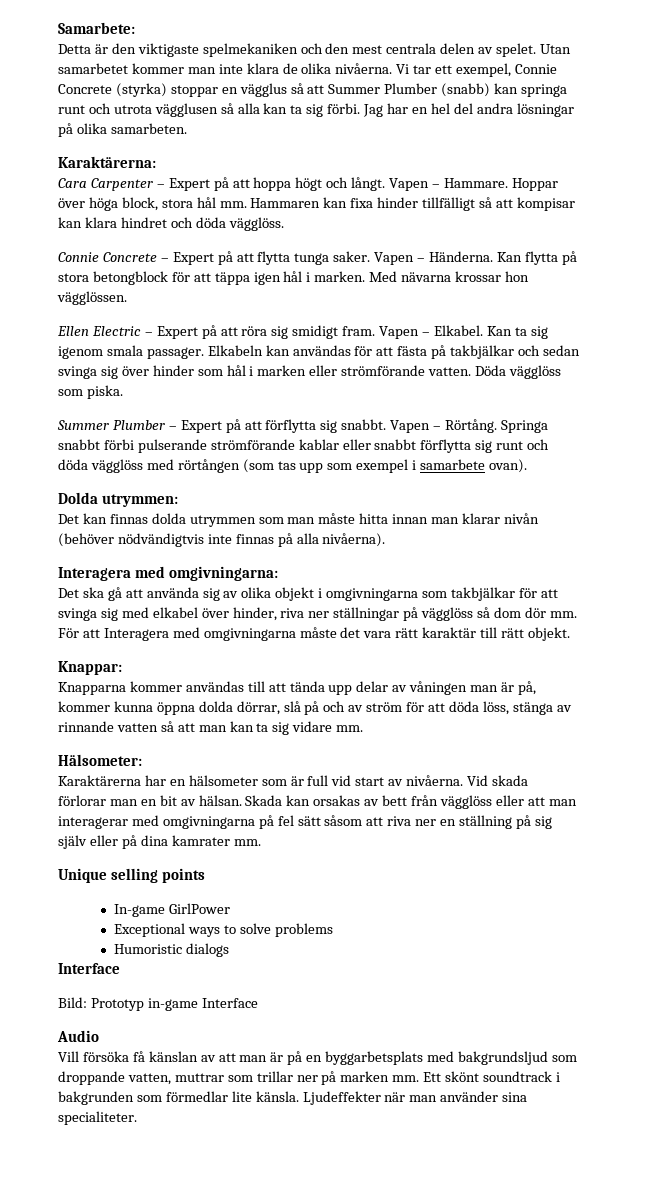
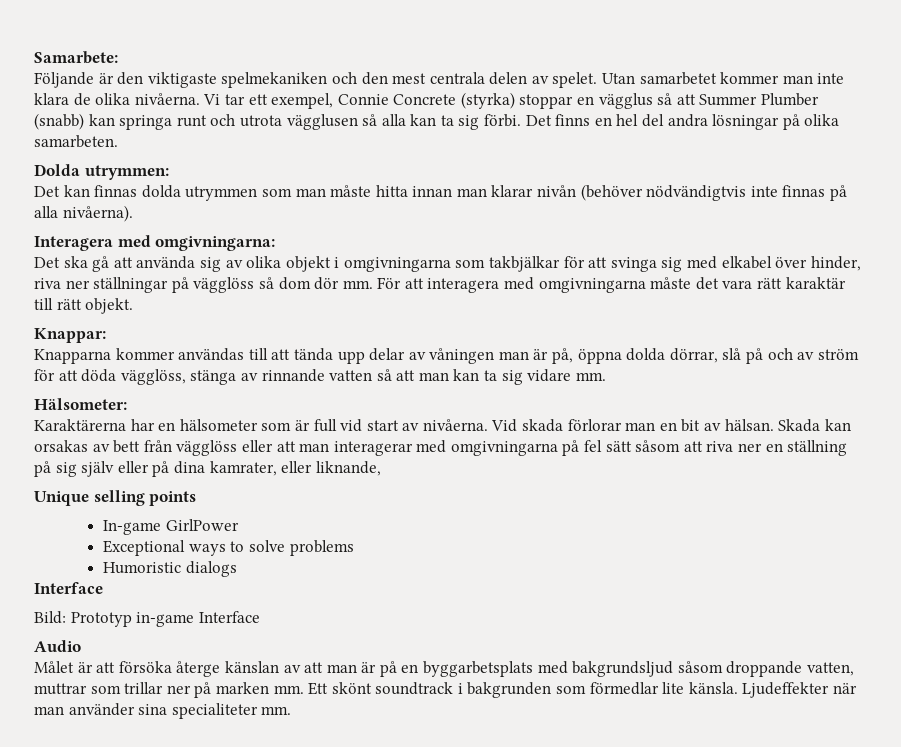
[58,44,91,54] Detta -> [34,72,94,88] Följande
[363,103,409,117] Jag har -> [525,114,591,126] Det finns
[58,156,156,168] [58,177,558,191] [58,197,575,211] [58,217,284,231] [58,251,577,265] [58,271,529,285] [57,291,127,305] [57,325,548,339] [58,345,580,359] [58,365,561,379] [58,385,123,399] [57,419,548,433] [58,439,550,453] [58,459,528,473] // Karaktärerna: // Cara Carpenter – Expert på att hoppa högt och långt. Vapen – Hammare. Hoppar över höga block, stora hål mm. Hammaren kan fixa hinder tillfälligt så att kompisar kan klara hindret och döda vägglöss. // Connie Concrete – Expert på att flytta tunga saker. Vapen – Händerna. Kan flytta på stora betongblock för att täppa igen hål i marken. Med nävarna krossar hon vägglössen. // Ellen Electric – Expert på att röra sig smidigt fram. Vapen – Elkabel. Kan ta sig igenom smala passager. Elkabeln kan användas för att fästa på takbjälkar och sedan svinga sig över hinder som hål i marken eller strömförande vatten. Döda vägglöss som piska. // Summer Plumber – Expert på att förflytta sig snabbt. Vapen – Rörtång. Springa snabbt förbi pulserande strömförande kablar eller snabbt förflytta sig runt och döda vägglöss med rörtången (som tas upp som exempel i samarbete ovan). -> (118, 141) none
[103,628,169,641] Interagera -> [427,278,500,293] interagera
[58,701,153,712] kommer kunna -> (574, 356) none
[482,701,509,715] löss, -> [120,369,186,385] vägglöss,
[171,835,261,846] kamrater mm. -> [209,461,381,476] kamrater, eller liknande,
[58,1051,145,1062] Vill försöka få -> [34,661,221,677] Målet är att försöka återge
[551,1055,577,1062] som -> [677,661,723,673] såsom
[58,1111,137,1125] specialiteter. -> [171,703,292,719] specialiteter mm.

